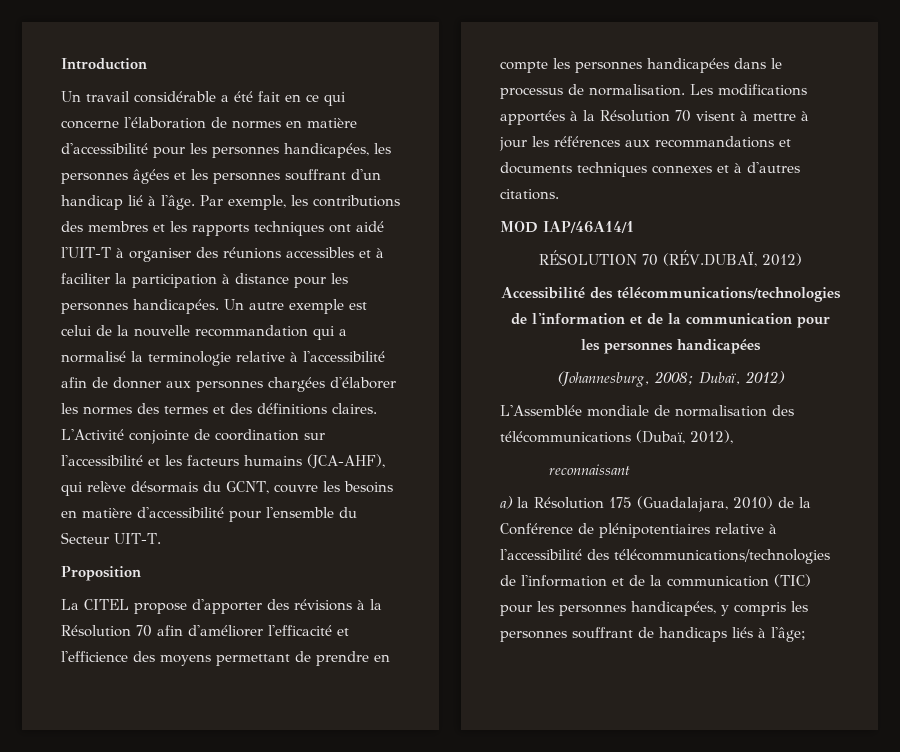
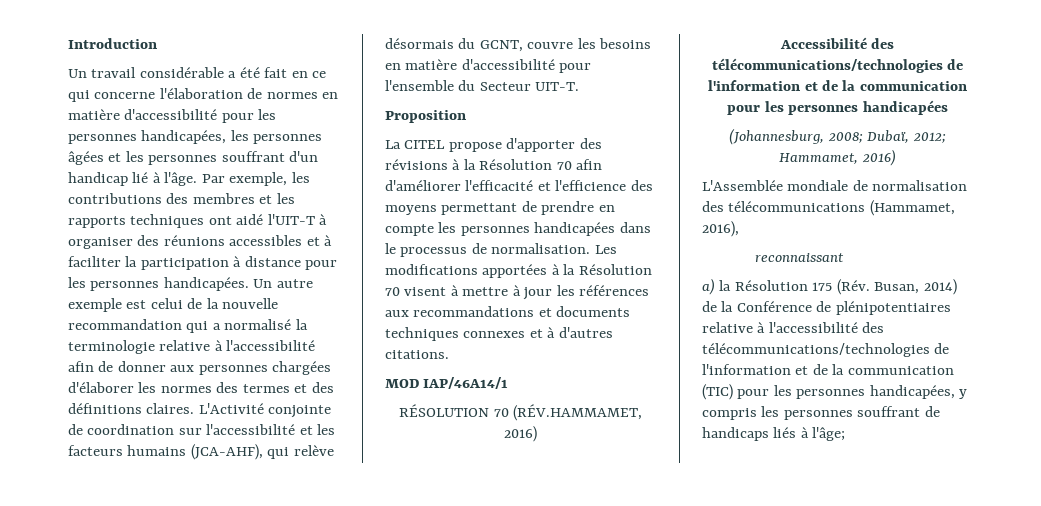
[662,250,802,267] (RÉV.DUBAÏ, 2012) -> [512,404,642,421] [504,426,537,442] (RÉV.HAMMAMET, 2016)
[744,371,785,384] 2012) -> [912,132,946,143] [779,149,896,166] 2012; Hammamet, 2016)
[636,430,733,444] (Dubaï, 2012), -> [869,200,955,216] [702,221,739,237] (Hammamet, 2016),
[637,496,773,512] (Guadalajara, 2010) -> [836,279,957,295] (Rév. Busan, 2014)

